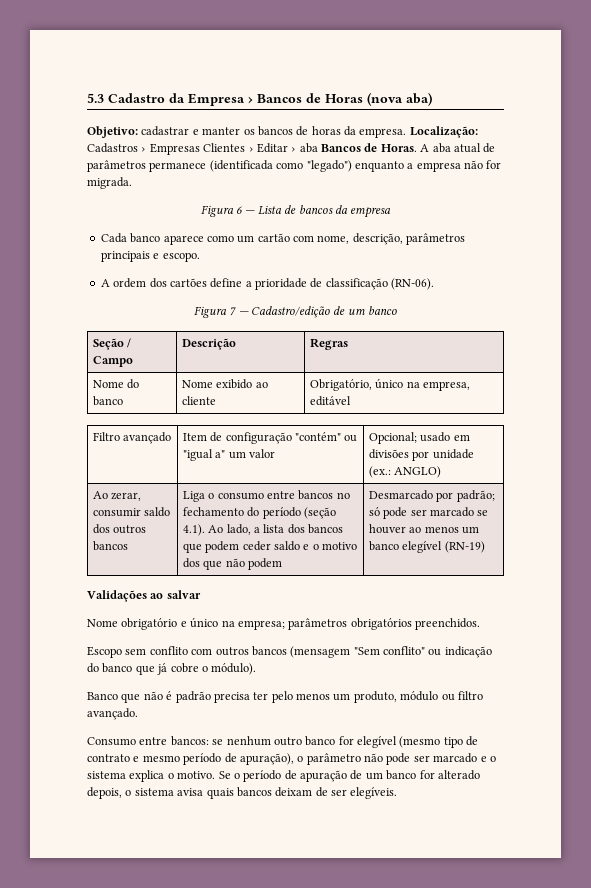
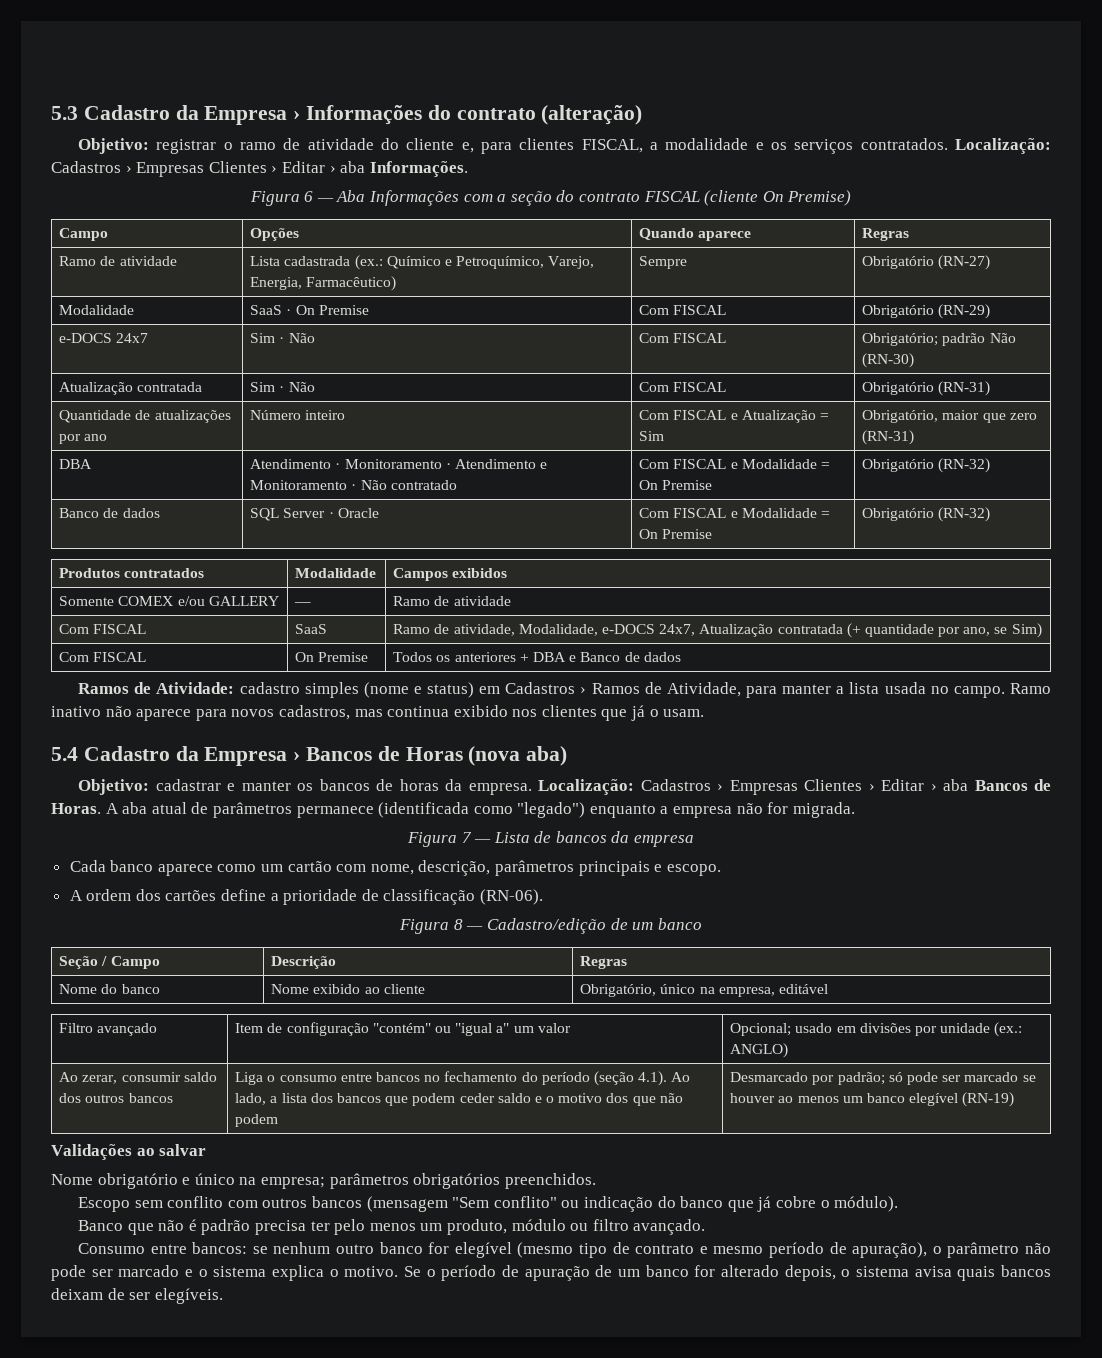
(253, 100) none -> [306,105,643,125] [78,138,1052,154] [51,161,468,177] [249,190,852,206] [59,228,109,241] [250,228,300,241] [639,228,752,241] [862,228,910,241] [59,256,177,266] [250,255,595,270] [250,276,397,291] [639,256,688,269] [862,255,991,270] [59,305,135,315] [250,305,369,315] [639,305,727,315] [862,304,991,319] [59,333,149,343] [250,333,315,343] [639,333,727,343] [862,333,1016,346] [862,353,915,368] [59,382,203,395] [250,382,315,392] [639,382,727,392] [862,381,991,396] [59,410,231,423] [59,434,108,444] [250,410,346,420] [639,410,829,423] [639,431,665,441] [862,410,1037,423] [862,430,915,445] [59,459,93,469] [250,459,548,469] [250,480,457,490] [639,459,830,469] [639,480,713,490] [862,458,991,473] [59,508,160,518] [250,508,379,521] [639,508,830,518] [639,529,713,539] [862,507,991,522] [59,568,205,578] [295,568,377,578] [393,568,508,581] [59,596,279,606] [294,602,312,606] [393,596,511,606] [59,624,147,634] [295,624,328,634] [393,623,1042,638] [59,652,147,662] [295,652,369,662] [393,652,681,662] [78,682,1051,698] [51,705,705,721] [51,746,301,766] Informações do contrato (alteração) // Objetivo: registrar o ramo de atividade do cliente e, para clientes FISCAL, a modalidade e os serviços contratados. Localização: Cadastros › Empresas Clientes › Editar › aba Informações. // Figura 6 — Aba Informações com a seção do contrato FISCAL (cliente On Premise) // Campo | Opções | Quando aparece | Regras // Ramo de atividade | Lista cadastrada (ex.: Químico e Petroquímico, Varejo, Energia, Farmacêutico) | Sempre | Obrigatório (RN-27) // Modalidade | SaaS · On Premise | Com FISCAL | Obrigatório (RN-29) // e-DOCS 24x7 | Sim · Não | Com FISCAL | Obrigatório; padrão Não (RN-30) // Atualização contratada | Sim · Não | Com FISCAL | Obrigatório (RN-31) // Quantidade de atualizações por ano | Número inteiro | Com FISCAL e Atualização = Sim | Obrigatório, maior que zero (RN-31) // DBA | Atendimento · Monitoramento · Atendimento e Monitoramento · Não contratado | Com FISCAL e Modalidade = On Premise | Obrigatório (RN-32) // Banco de dados | SQL Server · Oracle | Com FISCAL e Modalidade = On Premise | Obrigatório (RN-32) // Produtos contratados | Modalidade | Campos exibidos // Somente COMEX e/ou GALLERY | — | Ramo de atividade // Com FISCAL | SaaS | Ramo de atividade, Modalidade, e-DOCS 24x7, Atualização contratada (+ quantidade por ano, se Sim) // Com FISCAL | On Premise | Todos os anteriores + DBA e Banco de dados // Ramos de Atividade: cadastro simples (nome e status) em Cadastros › Ramos de Atividade, para manter a lista usada no campo. Ramo inativo não aparece para novos cadastros, mas continua exibido nos clientes que já o usam. // 5.4 Cadastro da Empresa ›
[236,206,243,214] 6 -> [461,832,472,843] 7
[229,307,237,316] 7 -> [453,919,463,930] 8

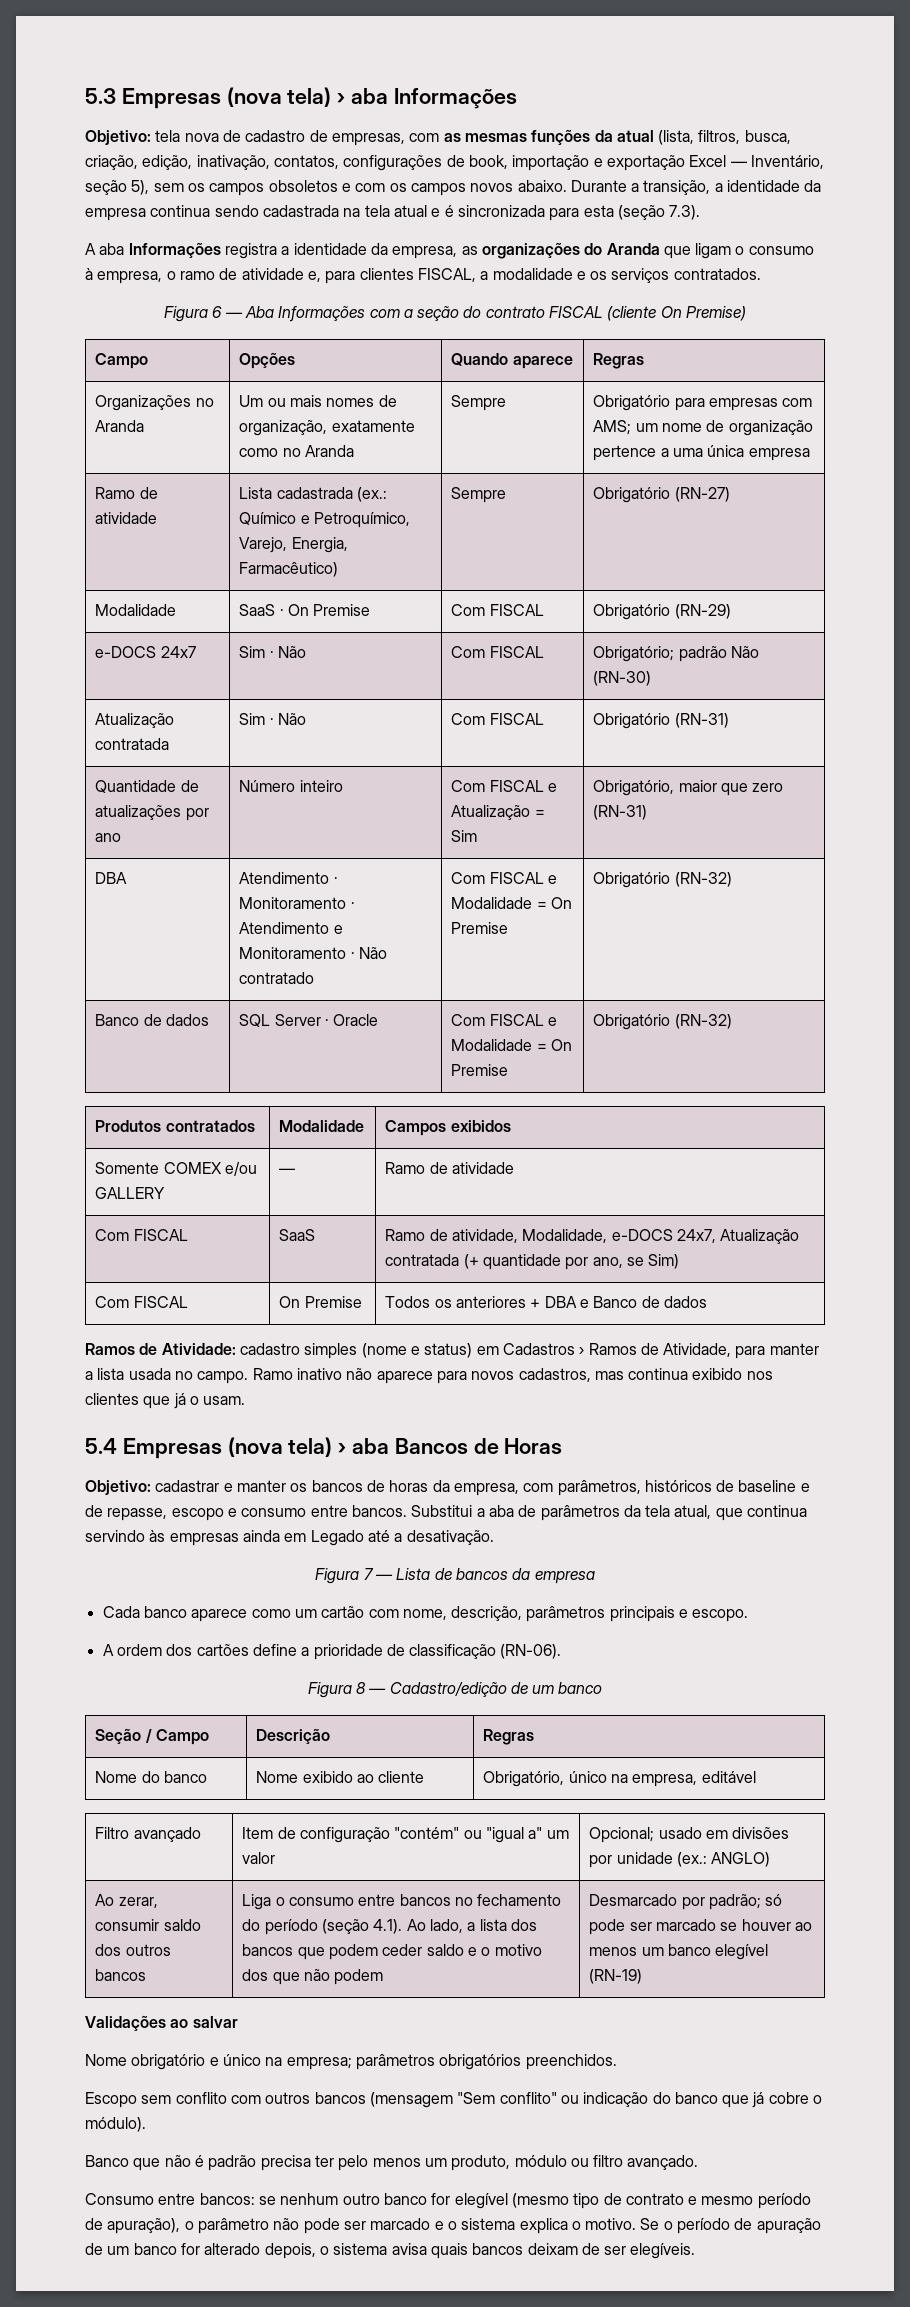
[83,105,643,125] [78,138,217,154] Cadastro da Empresa › Informações do contrato (alteração) // Objetivo: registrar -> [121,87,517,109] [85,129,791,146] [85,155,824,171] [85,180,822,196] [85,205,701,221] [85,242,814,259] [85,268,163,284] Empresas (nova tela) › aba Informações // Objetivo: tela nova de cadastro de empresas, com as mesmas funções da atual (lista, filtros, busca, criação, edição, inativação, contatos, configurações de book, importação e exportação Excel — Inventário, seção 5), sem os campos obsoletos e com os campos novos abaixo. Durante a transição, a identidade da empresa continua sendo cadastrada na tela atual e é sincronizada para esta (seção 7.3). // A aba Informações registra a identidade da empresa, as organizações do Aranda que ligam o consumo à empresa,
[381,138,455,150] do cliente -> (304, 274) none
[955,138,1052,154] [51,161,468,177] Localização: Cadastros › Empresas Clientes › Editar › aba Informações. -> (761, 274) none
(910, 234) none -> [95,395,214,411] [95,420,145,432] [239,395,397,407] [239,420,415,436] [239,445,354,457] [451,395,507,411] [593,395,813,411] [593,420,813,436] [593,445,810,461] // Organizações no Aranda | Um ou mais nomes de organização, exatamente como no Aranda | Sempre | Obrigatório para empresas com AMS; um nome de organização pertence a uma única empresa
[83,746,301,766] Cadastro da Empresa › -> [122,1437,390,1459] Empresas (nova tela) › aba
[468,746,568,766] (nova aba) -> (563, 1446) none
[468,779,1051,795] [51,802,855,818] empresa. Localização: Cadastros › Empresas Clientes › Editar › aba Bancos de Horas. A aba atual de parâmetros permanece (identificada como "legado") enquanto a empresa não for migrada. -> [453,1480,810,1496] [85,1505,808,1521] [85,1530,494,1546] empresa, com parâmetros, históricos de baseline e de repasse, escopo e consumo entre bancos. Substitui a aba de parâmetros da tela atual, que continua servindo às empresas ainda em Legado até a desativação.

